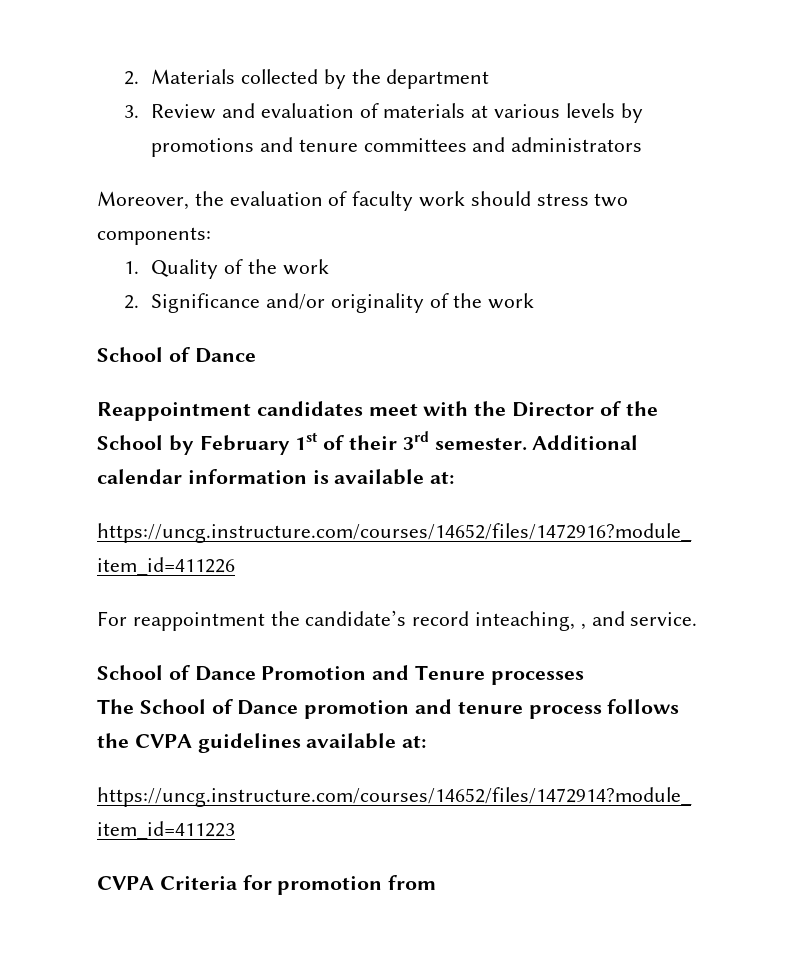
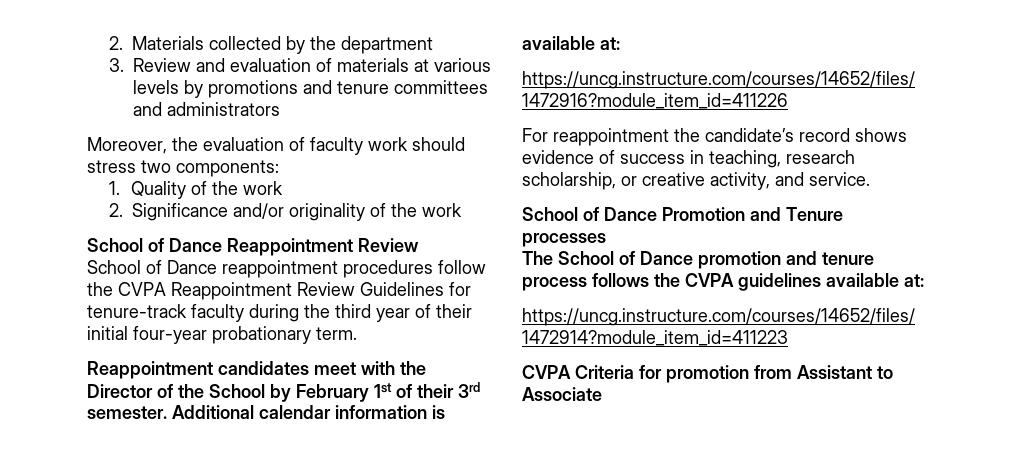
(256, 355) none -> [227,238,419,256] [87,260,486,278] [87,282,471,300] [87,304,472,322] [87,326,357,344] Reappointment Review // School of Dance reappointment procedures follow the CVPA Reappointment Review Guidelines for tenure-track faculty during the third year of their initial four-year probationary term.
[475,611,586,631] inteaching, , -> [855,128,907,142] [522,150,855,168] [522,172,770,190] shows evidence of success in teaching, research scholarship, or creative activity,
(437, 882) none -> [797,365,893,379] [522,387,602,401] Assistant to Associate

